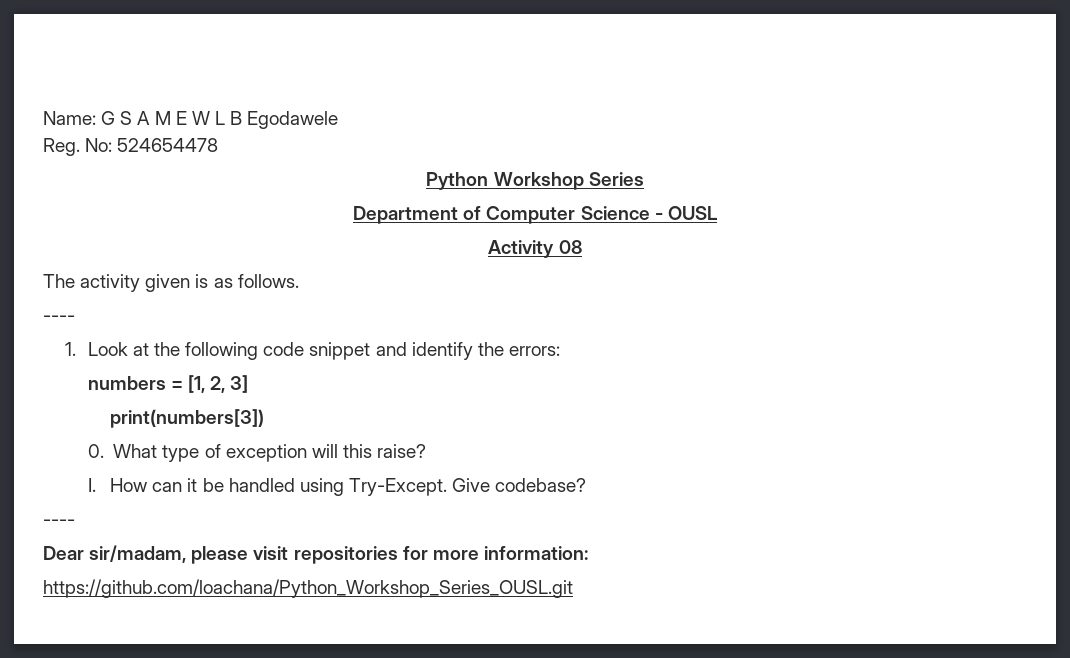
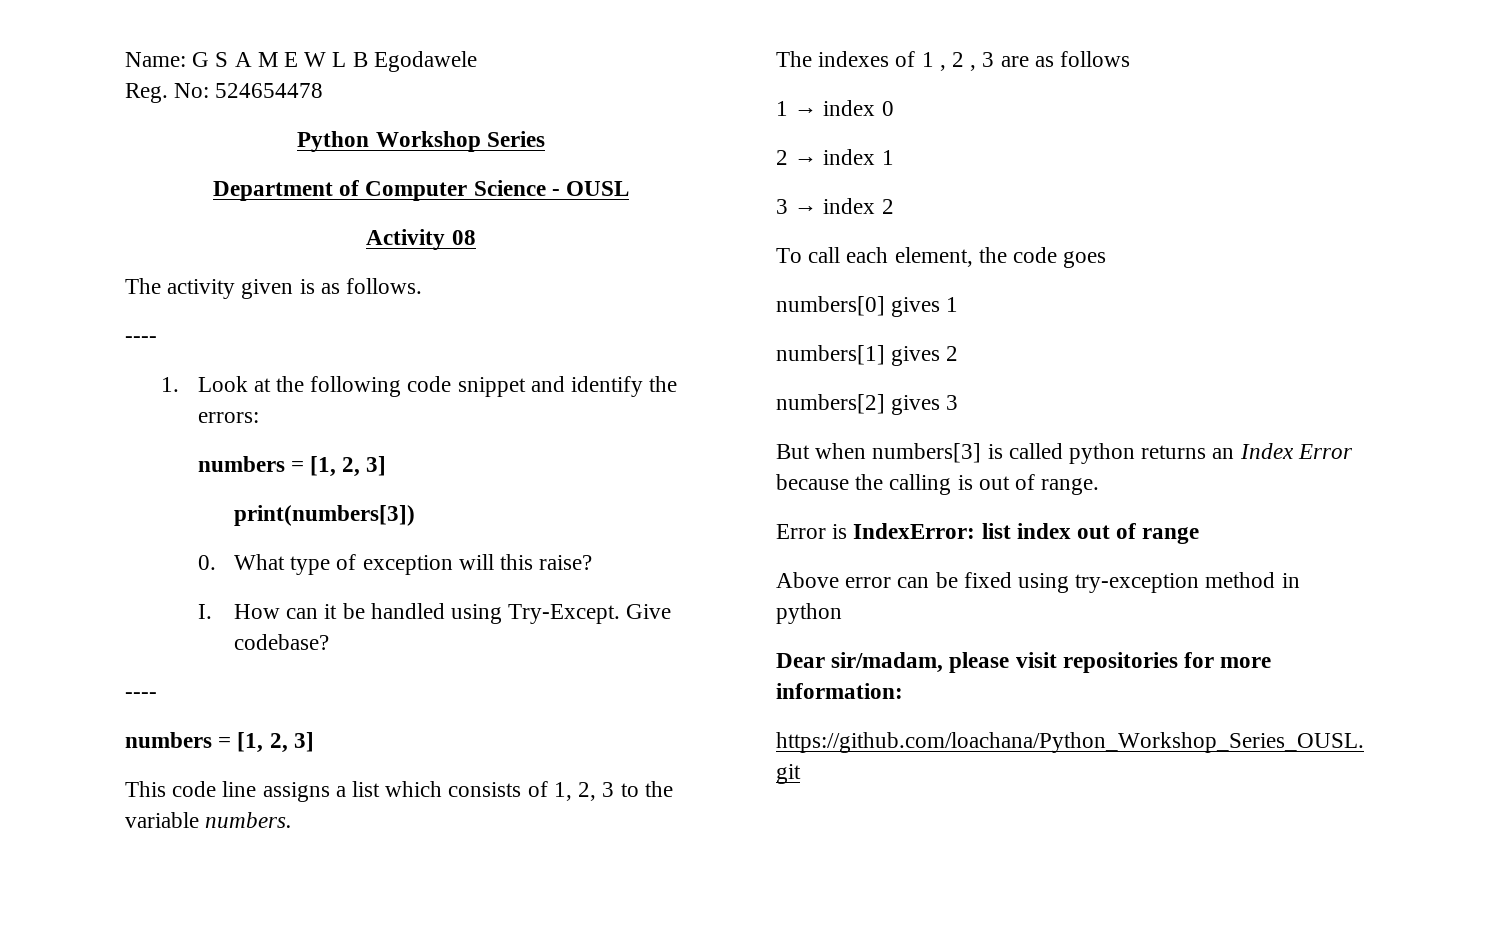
(75, 522) none -> [125,732,314,753] [125,781,673,802] [125,812,293,828] [776,51,1131,71] [776,100,894,116] [776,149,894,165] [776,198,894,214] [776,247,1107,268] [776,296,959,317] [776,345,959,366] [776,394,959,415] [776,443,1353,464] [776,474,1100,495] [776,523,1200,544] [776,572,1300,593] [776,603,842,624] // numbers = [1, 2, 3] // This code line assigns a list which consists of 1, 2, 3 to the variable numbers. // The indexes of 1 , 2 , 3 are as follows // 1 → index 0 // 2 → index 1 // 3 → index 2 // To call each element, the code goes // numbers[0] gives 1 // numbers[1] gives 2 // numbers[2] gives 3 // But when numbers[3] is called python returns an Index Error because the calling is out of range. // Error is IndexError: list index out of range // Above error can be fixed using try-exception method in python

